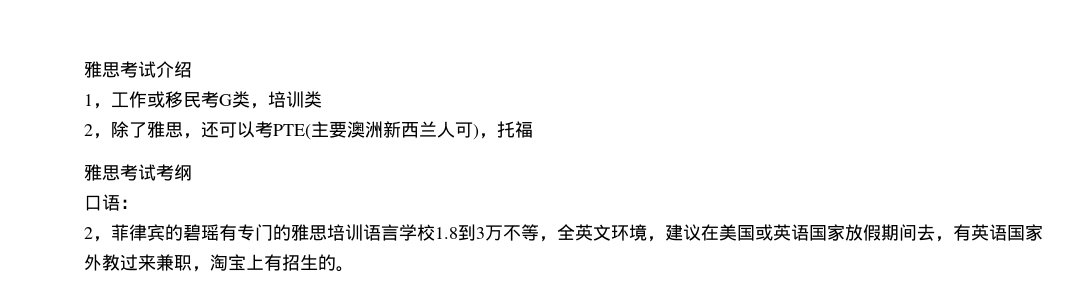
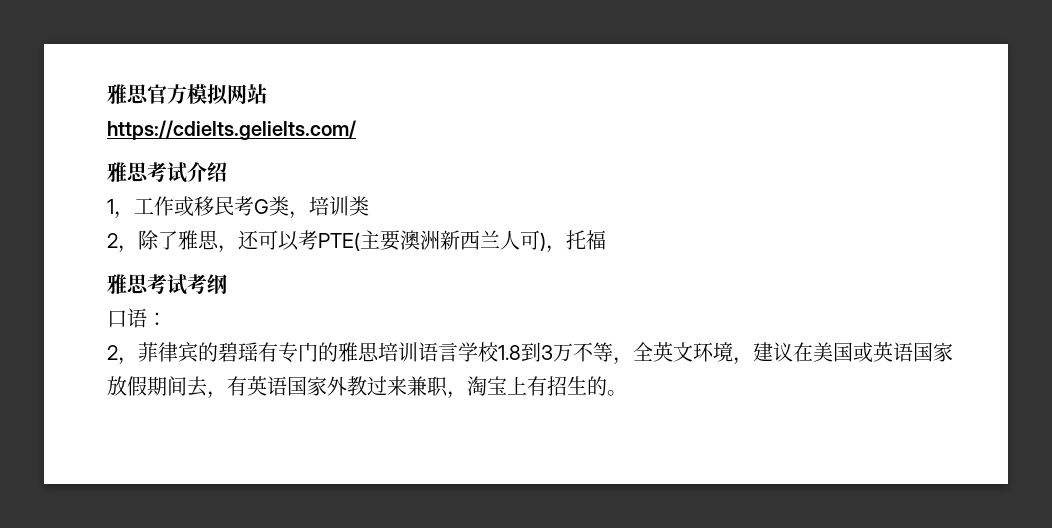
[84,61,120,78] 雅思 -> [107,84,267,105] [107,120,356,140] [107,162,149,182] 雅思官方模拟网站 // https://cdielts.gelielts.com/ // 雅思

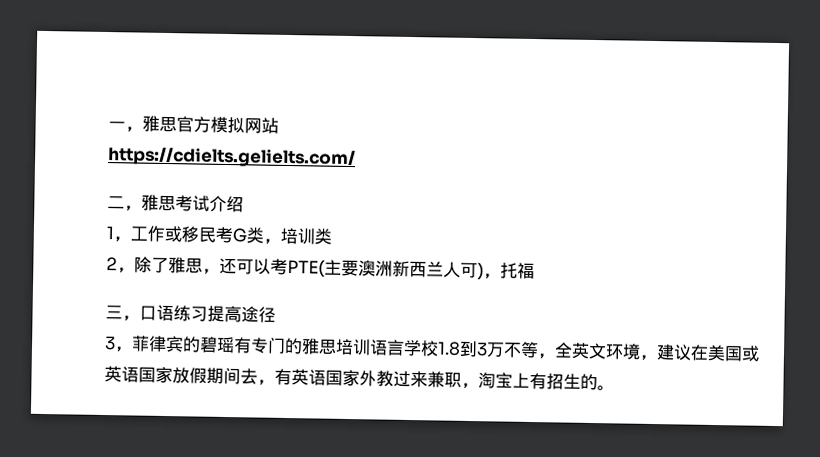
(107, 94) none -> [108,121,143,133] 一，
(356, 130) none -> [107,196,142,212] 二，
[107,274,227,295] [107,308,167,328] [107,345,118,360] 雅思考试考纲 // 口语： // 2 -> [105,304,276,323] [104,336,116,351] 三，口语练习提高途径 // 3

